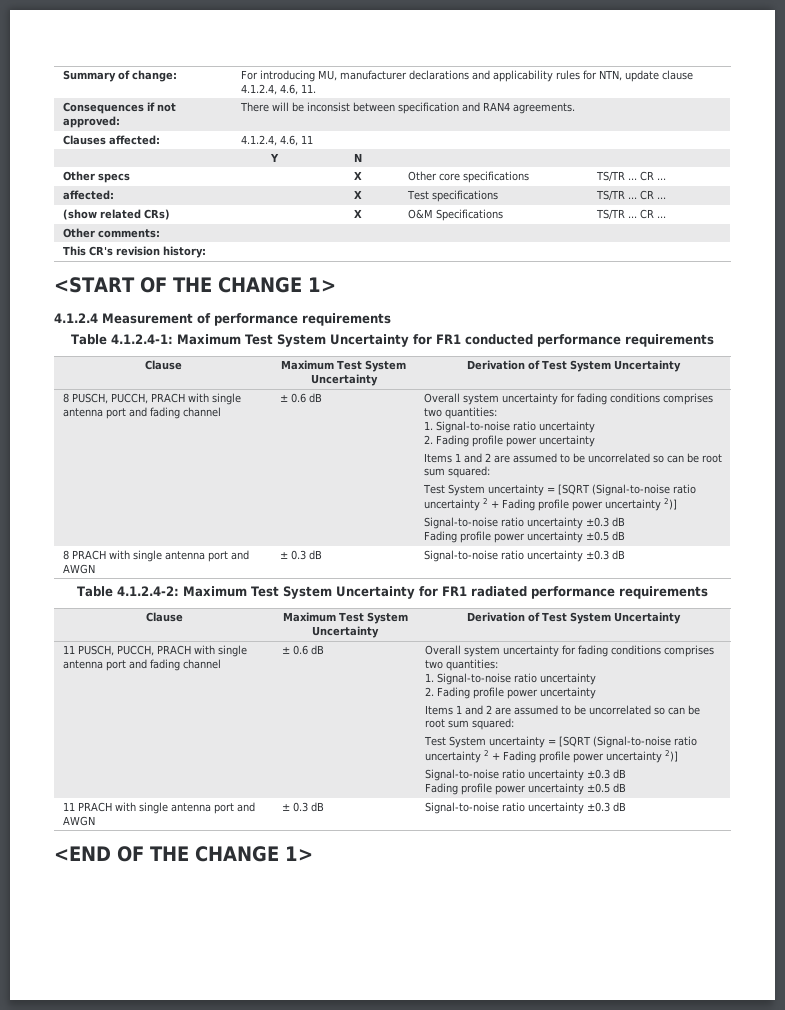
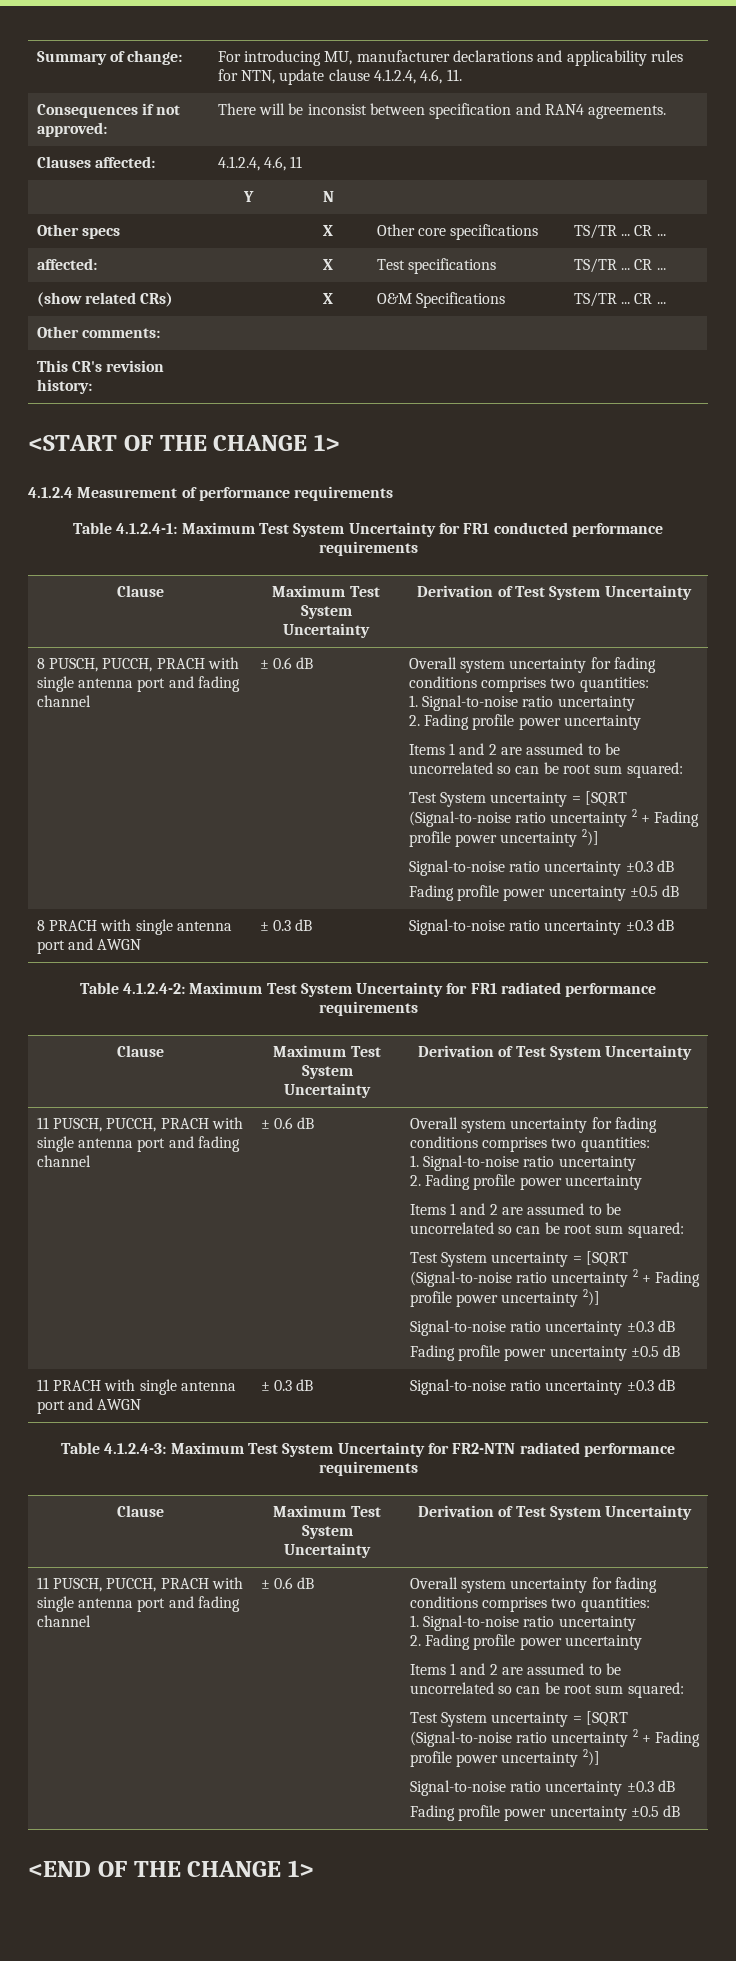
(626, 807) none -> [61,1442,675,1457] [318,1461,418,1476] [117,1505,164,1517] [273,1505,381,1517] [301,1525,353,1539] [284,1543,371,1558] [417,1505,693,1520] [36,1577,243,1592] [36,1596,240,1612] [36,1615,91,1627] [260,1577,315,1589] [409,1577,657,1593] [409,1596,650,1612] [409,1615,636,1631] [409,1634,642,1650] [409,1663,621,1675] [409,1682,684,1698] [409,1711,628,1727] [409,1729,701,1747] [409,1749,600,1767] [409,1780,675,1796] [409,1805,681,1821] // Table 4.1.2.4-3: Maximum Test System Uncertainty for FR2-NTN radiated performance requirements // Clause | Maximum Test System Uncertainty | Derivation of Test System Uncertainty // 11 PUSCH, PUCCH, PRACH with single antenna port and fading channel | ± 0.6 dB | Overall system uncertainty for fading conditions comprises two quantities: // 1. Signal-to-noise ratio uncertainty // 2. Fading profile power uncertainty // Items 1 and 2 are assumed to be uncorrelated so can be root sum squared: // Test System uncertainty = [SQRT (Signal-to-noise ratio uncertainty 2 + Fading profile power uncertainty 2)] // Signal-to-noise ratio uncertainty ±0.3 dB // Fading profile power uncertainty ±0.5 dB

